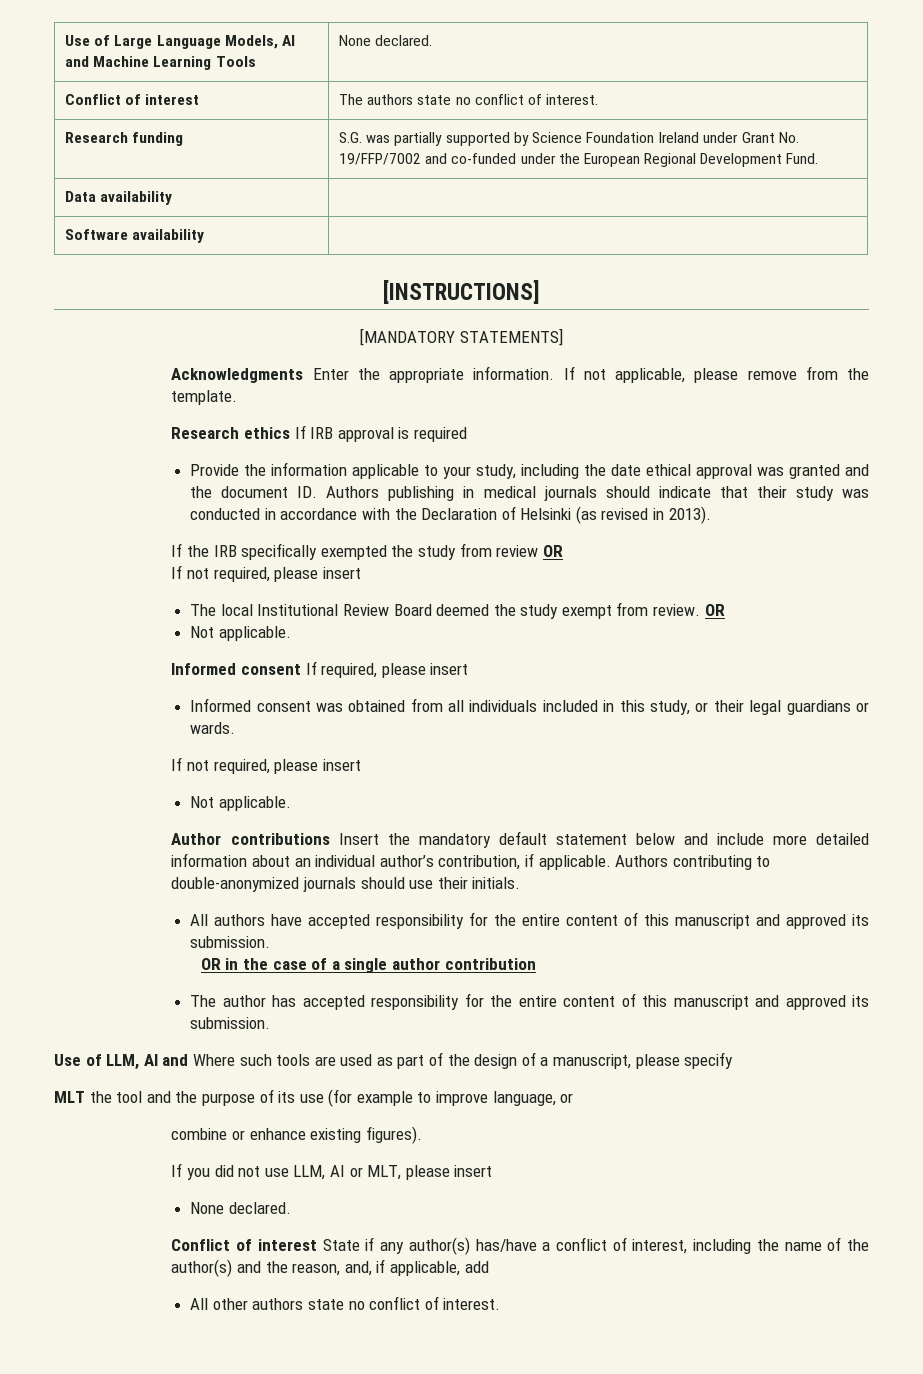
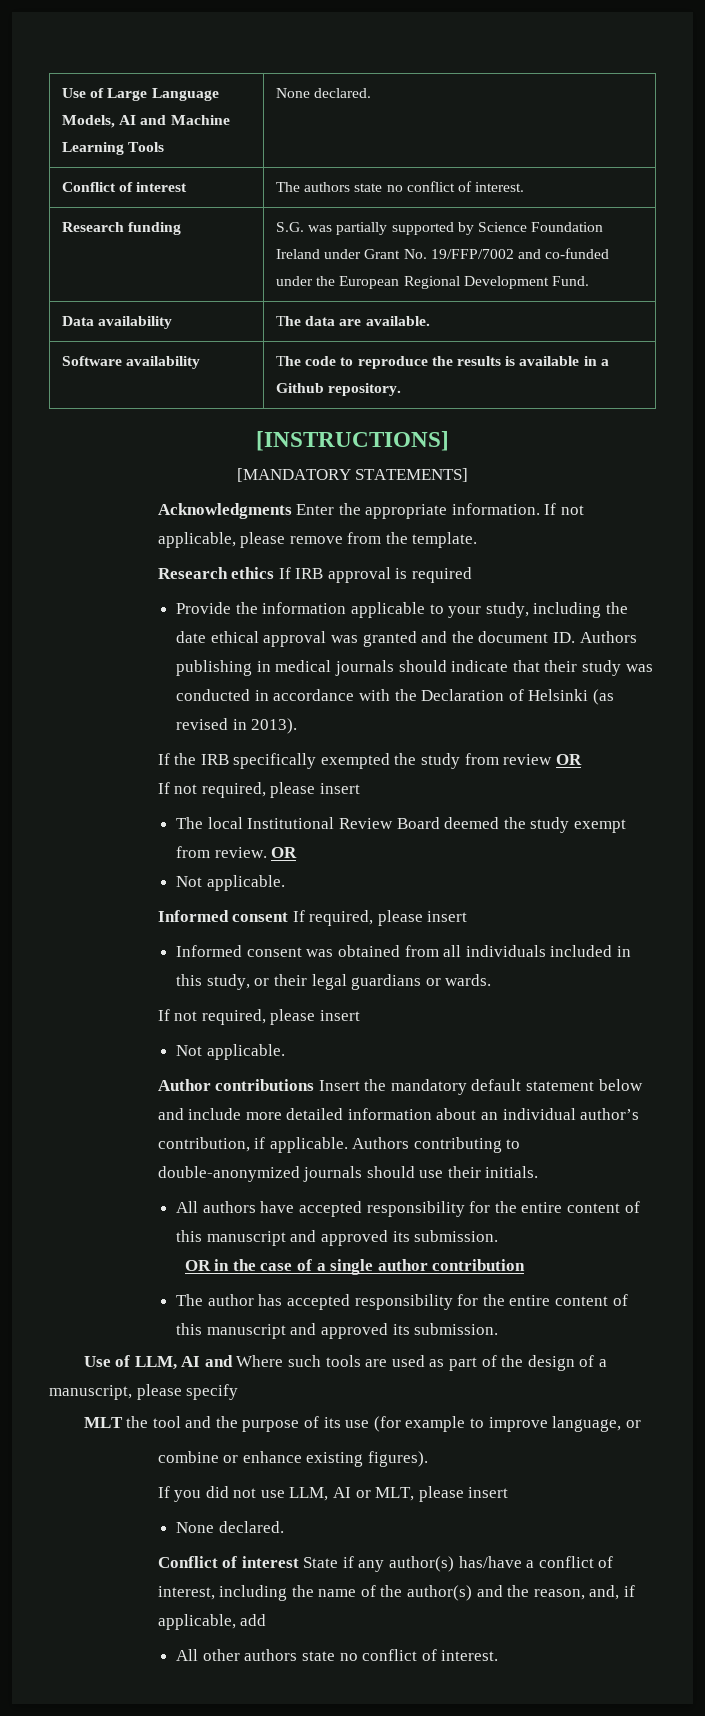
[64,229,205,243] // Software availability | -> [276,316,430,326] [62,356,201,369] [276,356,609,369] [276,383,402,396] The data are available. // Software availability | The code to reproduce the results is available in a Github repository.

